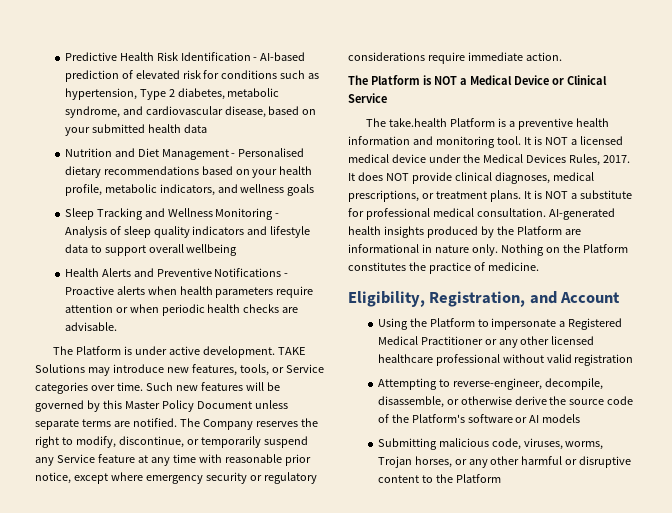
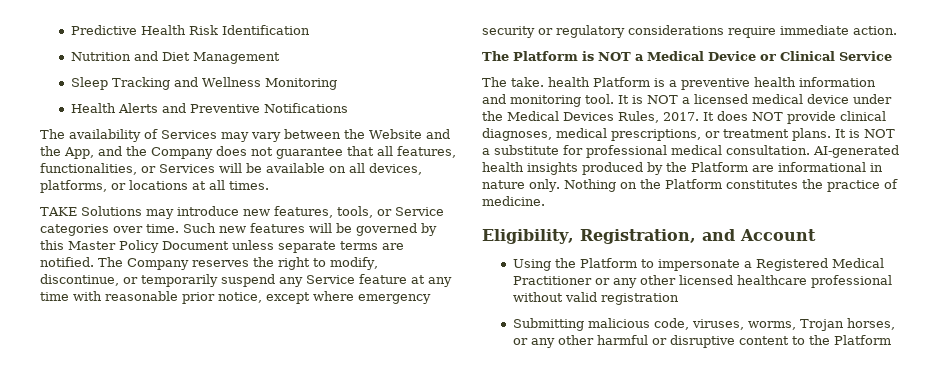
[253,52,306,61] [64,70,320,82] [64,88,280,100] [64,106,317,118] [64,124,207,136] [64,148,305,160] [64,166,313,178] [64,184,315,196] - AI-based prediction of elevated risk for conditions such as hypertension, Type 2 diabetes, metabolic syndrome, and cardiovascular disease, based on your submitted health data // Nutrition and Diet Management - Personalised dietary recommendations based on your health profile, metabolic indicators, and wellness goals -> [70,51,280,64] // Nutrition and Diet Management
[275,213,280,217] [64,226,311,238] [64,244,238,256] - Analysis of sleep quality indicators and lifestyle data to support overall wellbeing -> (337, 84) none
[284,273,289,277] [64,286,314,298] [64,304,299,316] [64,322,117,331] [52,346,275,358] - Proactive alerts when health parameters require attention or when periodic health checks are advisable. // The Platform is under active development. -> [40,129,450,142] [40,146,456,159] [40,163,422,175] [40,180,269,193] // The availability of Services may vary between the Website and the App, and the Company does not guarantee that all features, functionalities, or Services will be available on all devices, platforms, or locations at all times. //
[388,118,447,127] take.health -> [511,77,590,87] take. health
[377,378,603,390] [377,396,634,408] [377,414,581,423] // Attempting to reverse-engineer, decompile, disassemble, or otherwise derive the source code of the Platform's software or AI models -> (679, 299) none

